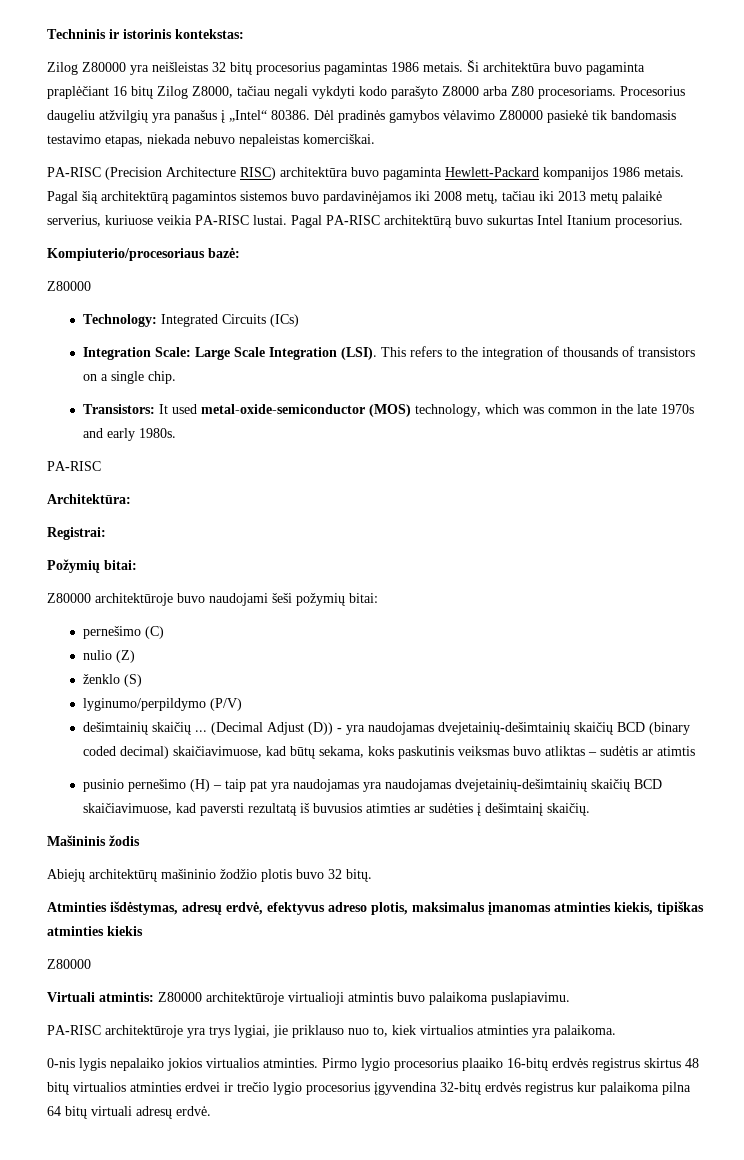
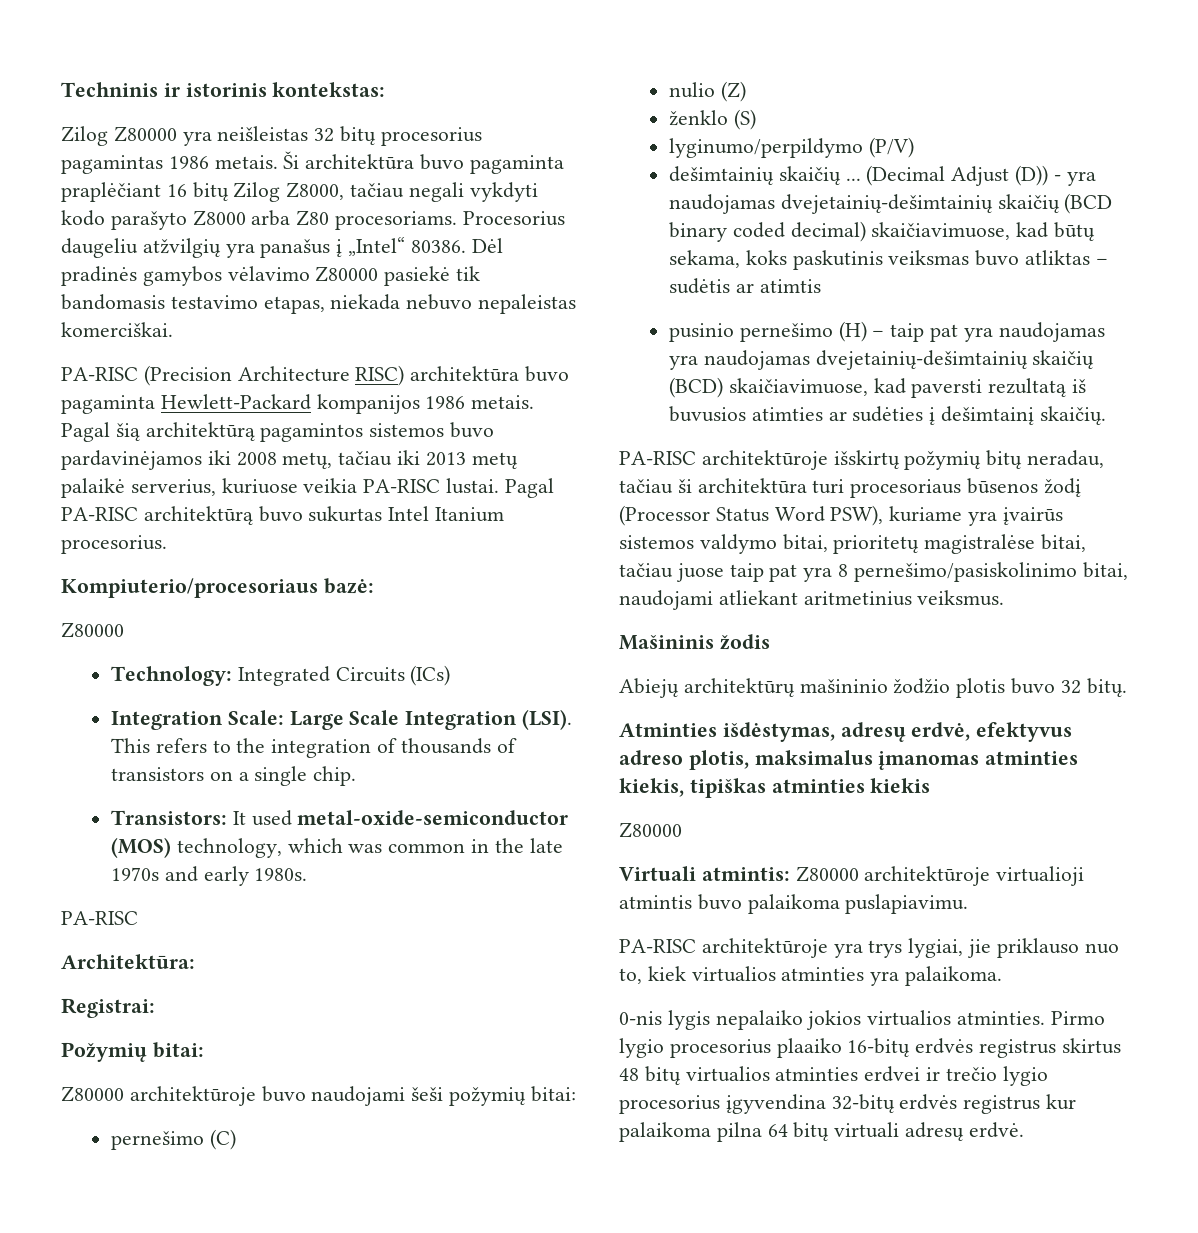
[616,722,690,735] BCD (binary -> [1064,193,1113,214] [669,222,728,242] (BCD binary
[633,779,662,789] BCD -> [669,377,724,398] (BCD)
(590, 809) none -> [619,450,1105,470] [619,478,1081,498] [619,505,1063,526] [619,534,1087,554] [619,562,1128,582] [619,590,1005,610] // PA-RISC architektūroje išskirtų požymių bitų neradau, tačiau ši architektūra turi procesoriaus būsenos žodį (Processor Status Word PSW), kuriame yra įvairūs sistemos valdymo bitai, prioritetų magistralėse bitai, tačiau juose taip pat yra 8 pernešimo/pasiskolinimo bitai, naudojami atliekant aritmetinius veiksmus.

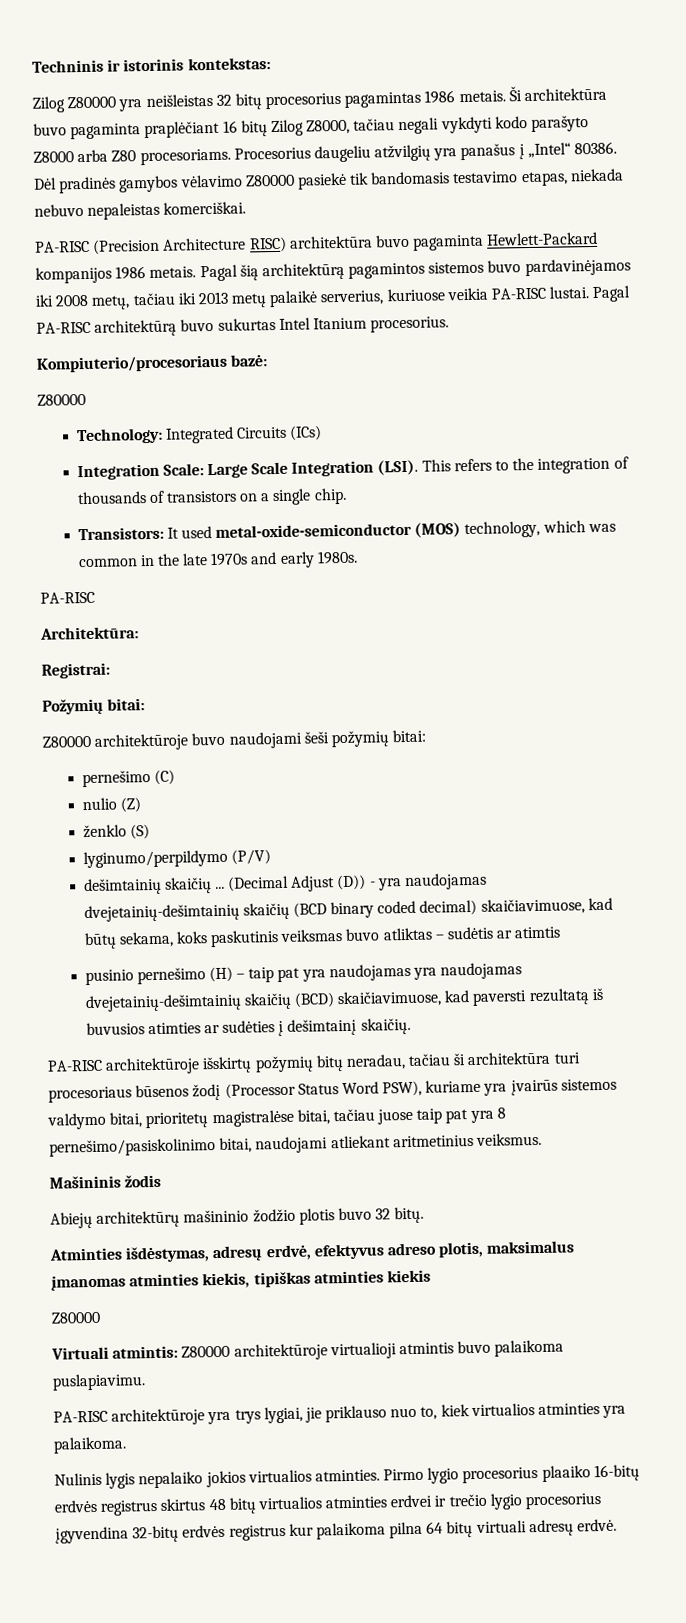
[619,1011,662,1025] 0-nis -> [54,1472,102,1486] Nulinis

